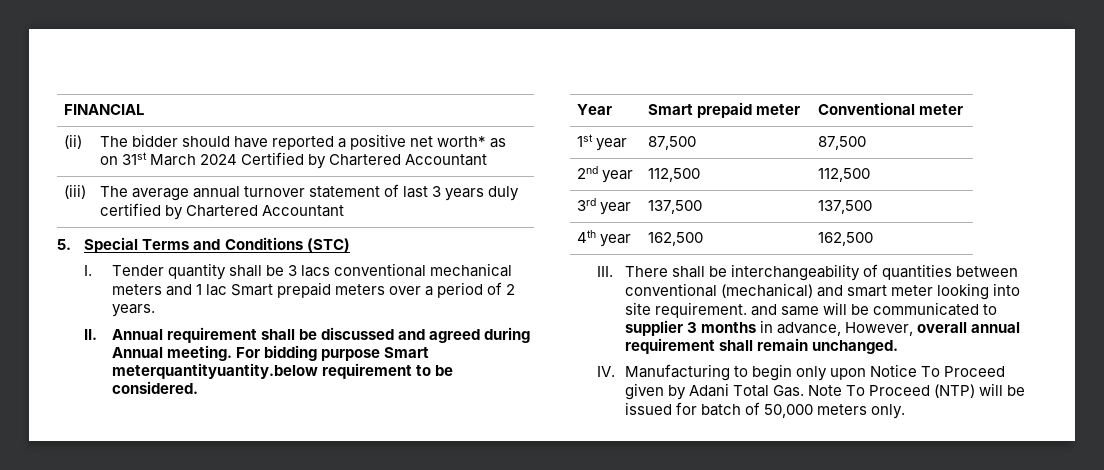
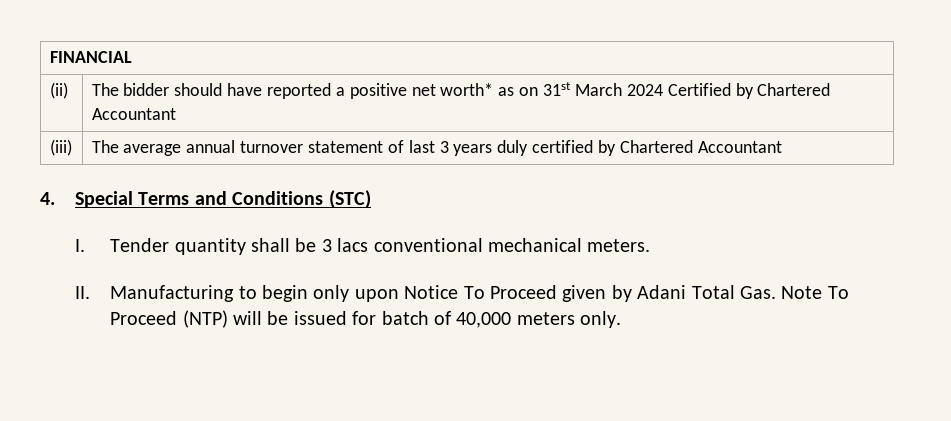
[57,239,71,250] 5. -> [40,192,55,205] 4.
[111,282,516,298] [111,304,155,317] [84,327,531,343] [111,345,429,361] [111,363,453,379] [111,381,198,394] [576,104,612,115] [647,102,800,118] [817,102,963,115] [576,134,627,151] [647,136,696,150] [817,136,866,150] [576,166,633,183] [647,168,700,182] [817,168,870,182] [576,198,631,215] [647,200,702,214] [817,200,872,214] [576,230,631,247] [647,232,703,246] [817,232,873,246] [597,264,1019,281] [624,283,1021,300] [624,302,998,318] [624,320,1021,336] [624,338,898,354] [597,366,616,377] meters and 1 lac Smart prepaid meters over a period of 2 years. // II. Annual requirement shall be discussed and agreed during Annual meeting. For bidding purpose Smart meterquantityuantity.below requirement to be considered. // Year | Smart prepaid meter | Conventional meter // 1st year | 87,500 | 87,500 // 2nd year | 112,500 | 112,500 // 3rd year | 137,500 | 137,500 // 4th year | 162,500 | 162,500 // III. There shall be interchangeability of quantities between conventional (mechanical) and smart meter looking into site requirement. and same will be communicated to supplier 3 months in advance, However, overall annual requirement shall remain unchanged. // IV. -> [587,239,651,252] [75,286,91,299] meters. // II.
[763,404,813,418] 50,000 -> [456,312,512,328] 40,000

